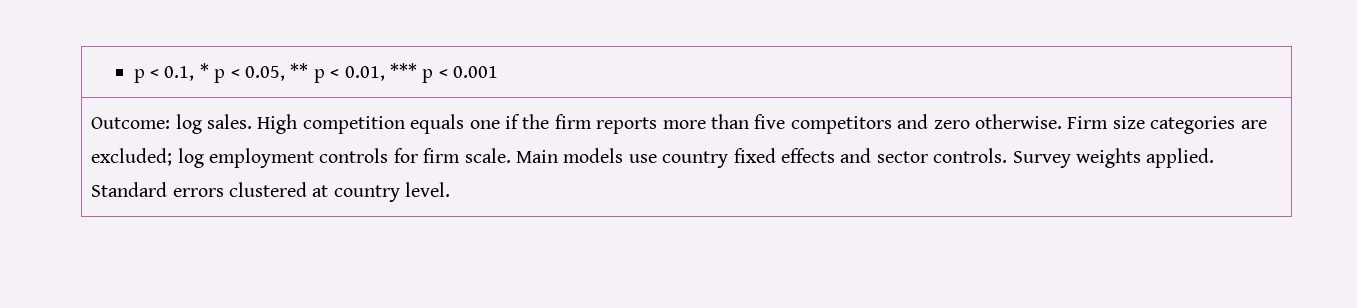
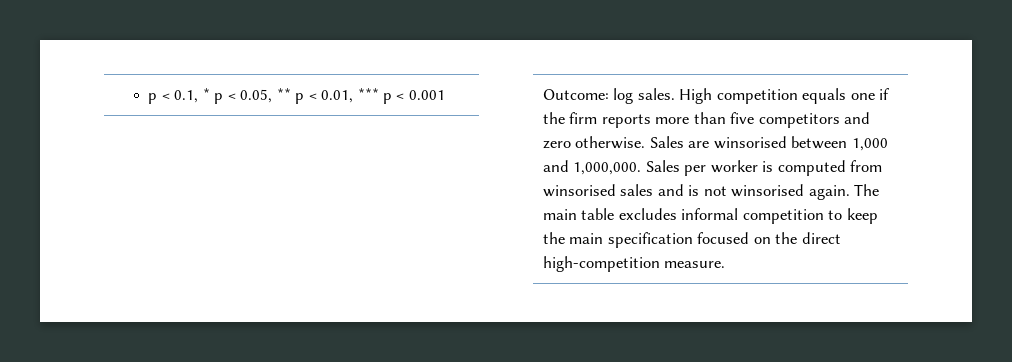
[1067,116,1267,134] [91,148,1215,168] [91,182,451,202] Firm size categories are excluded; log employment controls for firm scale. Main models use country fixed effects and sector controls. Survey weights applied. Standard errors clustered at country level. -> [649,136,888,151] [542,160,883,176] [542,184,880,200] [542,208,878,224] [542,232,841,248] [542,256,726,272] Sales are winsorised between 1,000 and 1,000,000. Sales per worker is computed from winsorised sales and is not winsorised again. The main table excludes informal competition to keep the main specification focused on the direct high-competition measure.

